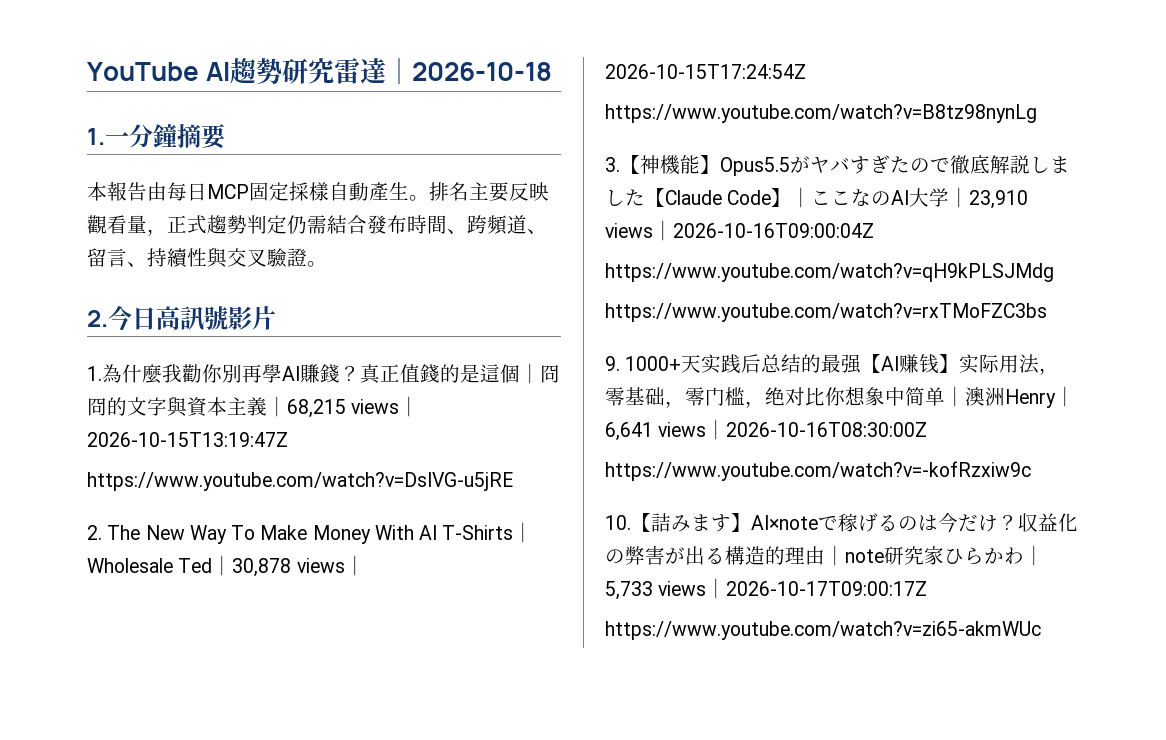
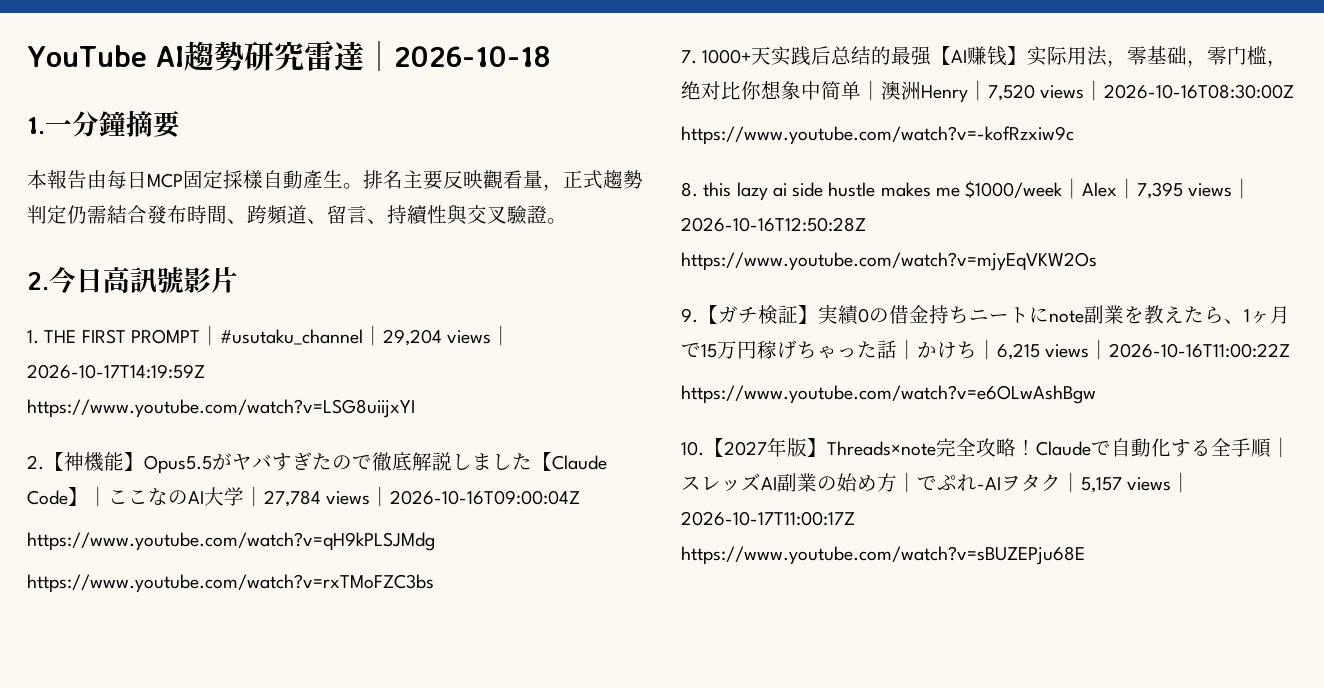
[102,363,560,384] [87,396,420,418] [87,432,288,447] [87,472,513,491] [87,522,534,544] [87,555,365,577] [605,64,806,79] [605,104,1037,123] [605,157,620,172] 為什麼我勸你別再學AI賺錢？真正值錢的是這個｜冏冏的文字與資本主義｜68,215 views｜2026-10-15T13:19:47Z // https://www.youtube.com/watch?v=DsIVG-u5jRE // 2. The New Way To Make Money With AI T-Shirts｜Wholesale Ted｜30,878 views｜2026-10-15T17:24:54Z // https://www.youtube.com/watch?v=B8tz98nynLg // 3. -> [44,325,512,346] [27,364,205,379] [27,399,415,418] [27,455,44,470] THE FIRST PROMPT｜#usutaku_channel｜29,204 views｜2026-10-17T14:19:59Z // https://www.youtube.com/watch?v=LSG8uiijxYI // 2.
[969,190,1029,209] 23,910 -> [264,490,321,507] 27,784
[605,356,620,371] 9. -> [681,50,697,64] 7.
[605,422,653,441] 6,641 -> [988,84,1035,101] 7,520
[605,513,1078,533] [605,545,1044,566] [605,578,928,600] [605,621,1041,640] 10.【詰みます】AI×noteで稼げるのは今だけ？収益化の弊害が出る構造的理由｜note研究家ひらかわ｜5,733 views｜2026-10-17T09:00:17Z // https://www.youtube.com/watch?v=zi65-akmWUc -> [681,178,1253,201] [681,217,866,232] [681,252,1097,271] [681,305,1290,325] [681,339,1291,360] [681,385,1096,404] [681,437,1291,458] [681,472,1192,493] [681,511,855,526] [681,546,1085,565] 8. this lazy ai side hustle makes me $1000/week｜Alex｜7,395 views｜2026-10-16T12:50:28Z // https://www.youtube.com/watch?v=mjyEqVKW2Os // 9.【ガチ検証】実績0の借金持ちニートにnote副業を教えたら、1ヶ月で15万円稼げちゃった話｜かけち｜6,215 views｜2026-10-16T11:00:22Z // https://www.youtube.com/watch?v=e6OLwAshBgw // 10.【2027年版】Threads×note完全攻略！Claudeで自動化する全手順｜スレッズAI副業の始め方｜でぷれ-AIヲタク｜5,157 views｜2026-10-17T11:00:17Z // https://www.youtube.com/watch?v=sBUZEPju68E

